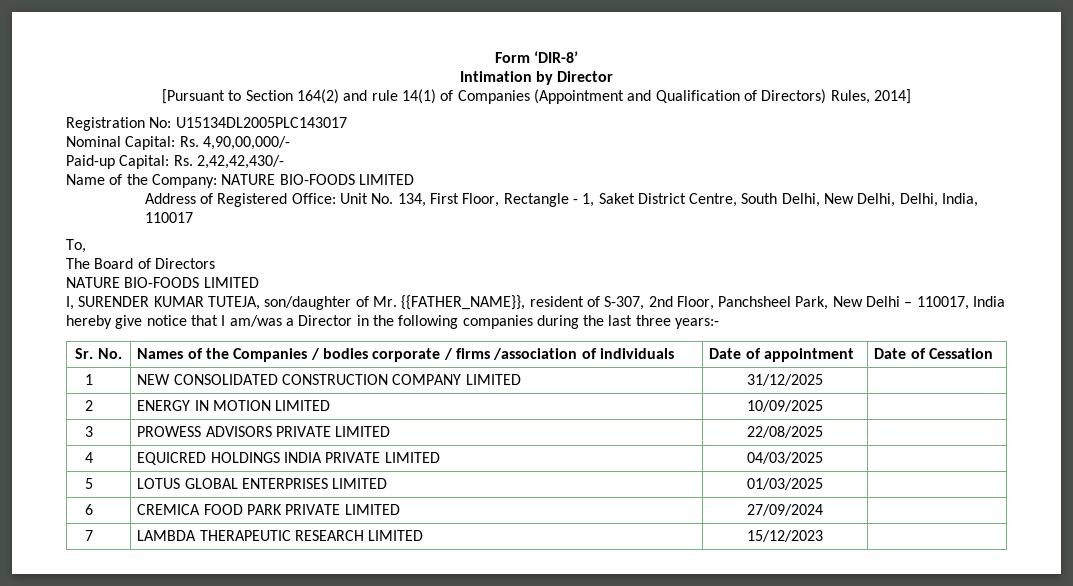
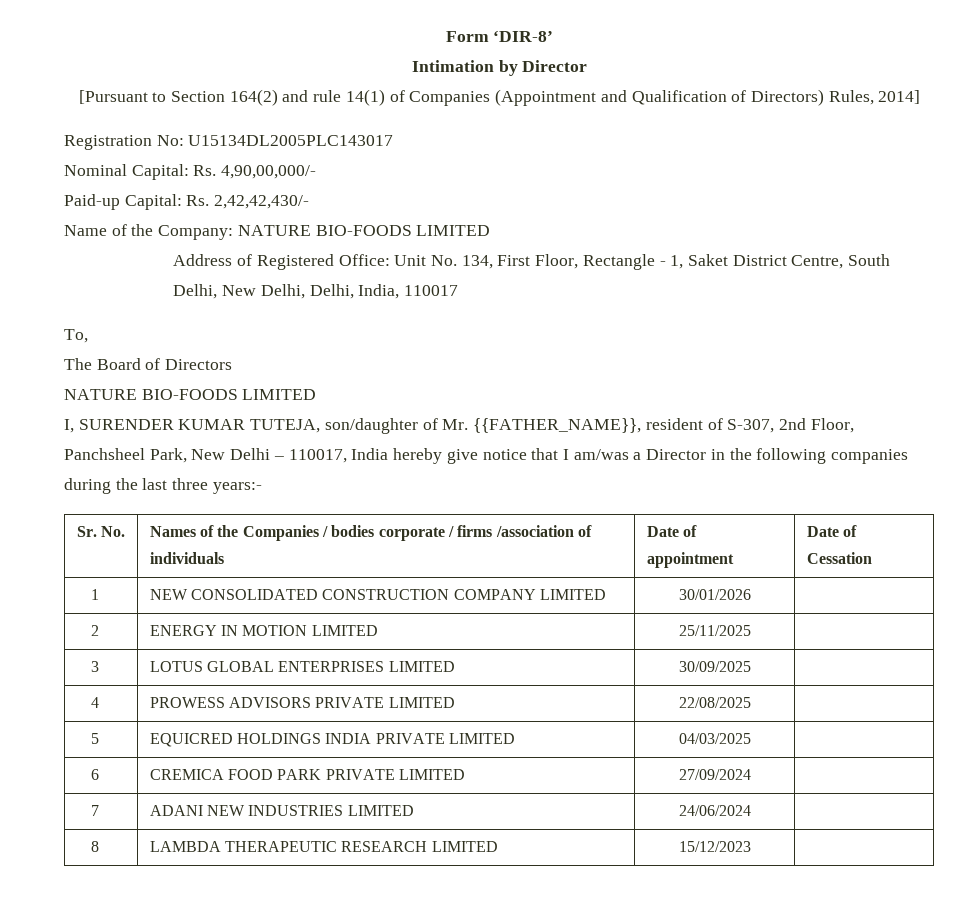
[747,374,823,386] 31/12/2025 -> [678,589,751,600] 30/01/2026
[747,400,823,412] 10/09/2025 -> [678,625,751,636] 25/11/2025
(94, 431) none -> [149,661,455,672] [678,661,751,672] [91,697,100,708] | LOTUS GLOBAL ENTERPRISES LIMITED | 30/09/2025 | // 4
[85,452,94,463] 4 -> [91,733,100,744] 5
[85,478,94,489] [137,478,388,489] [747,478,823,490] // 5 | LOTUS GLOBAL ENTERPRISES LIMITED | 01/03/2025 | -> (751, 738) none
(94, 535) none -> [149,805,414,816] [678,805,751,816] [91,841,100,852] | ADANI NEW INDUSTRIES LIMITED | 24/06/2024 | // 8

